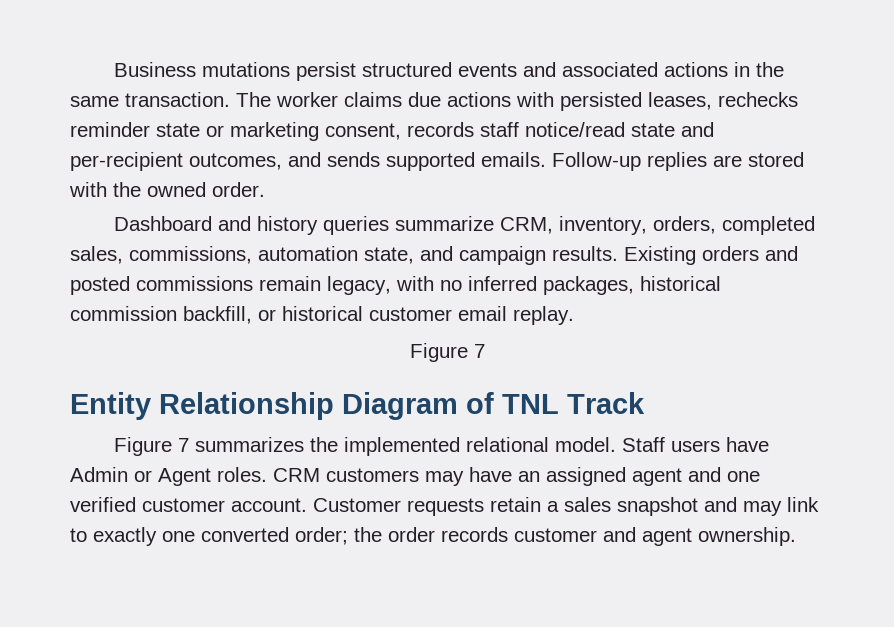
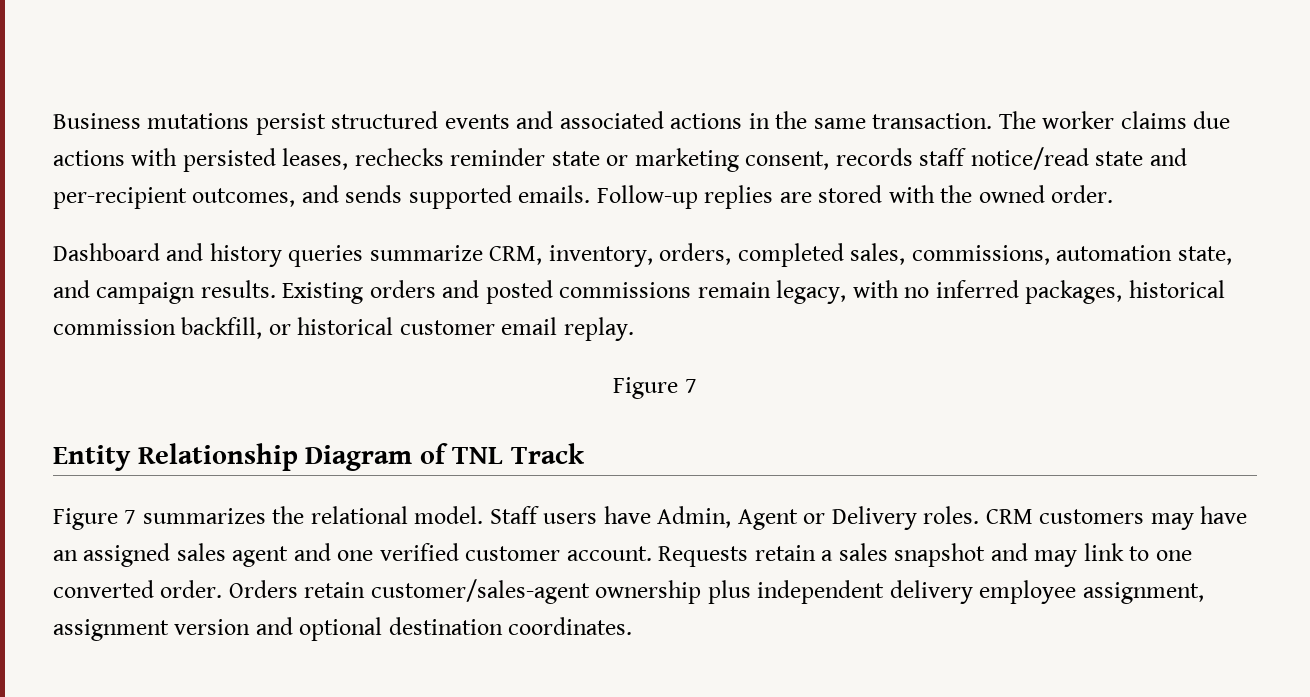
[343,437,460,456] implemented -> (305, 515) none
[70,467,211,486] Admin or Agent -> [657,506,917,530] Admin, Agent or Delivery
(626, 476) none -> [176,543,226,561] sales
[313,498,484,516] Customer requests -> [658,546,749,567] Requests
[93,527,157,546] exactly -> (1150, 553) none
[295,527,796,546] order; the order records customer and agent ownership. -> [160,579,1204,604] [53,617,633,641] order. Orders retain customer/sales-agent ownership plus independent delivery employee assignment, assignment version and optional destination coordinates.

